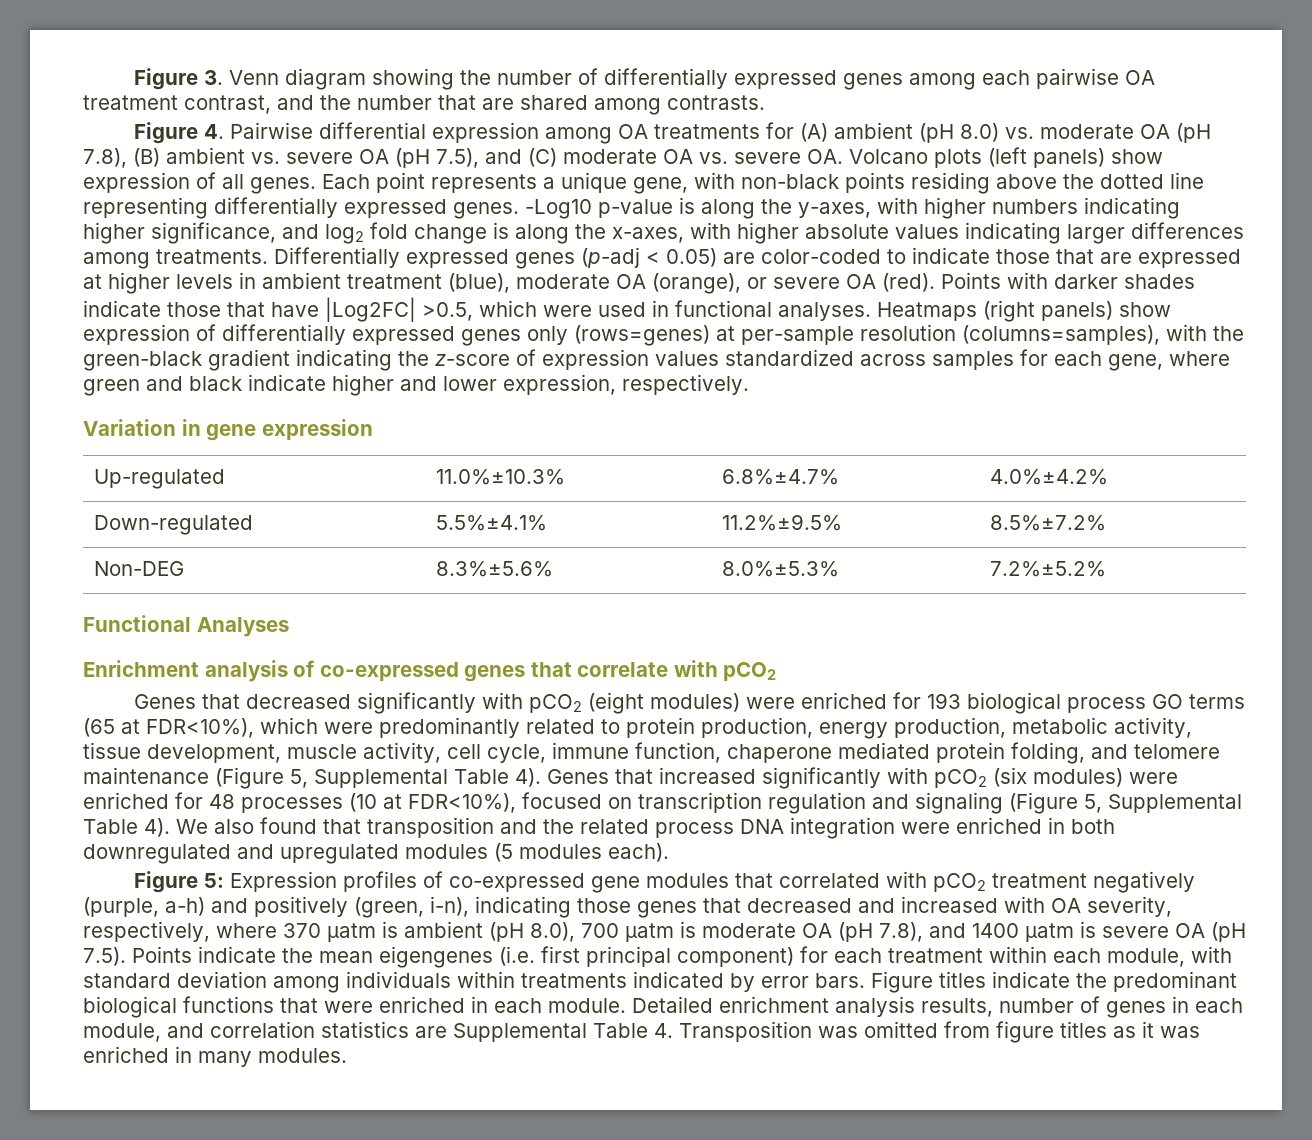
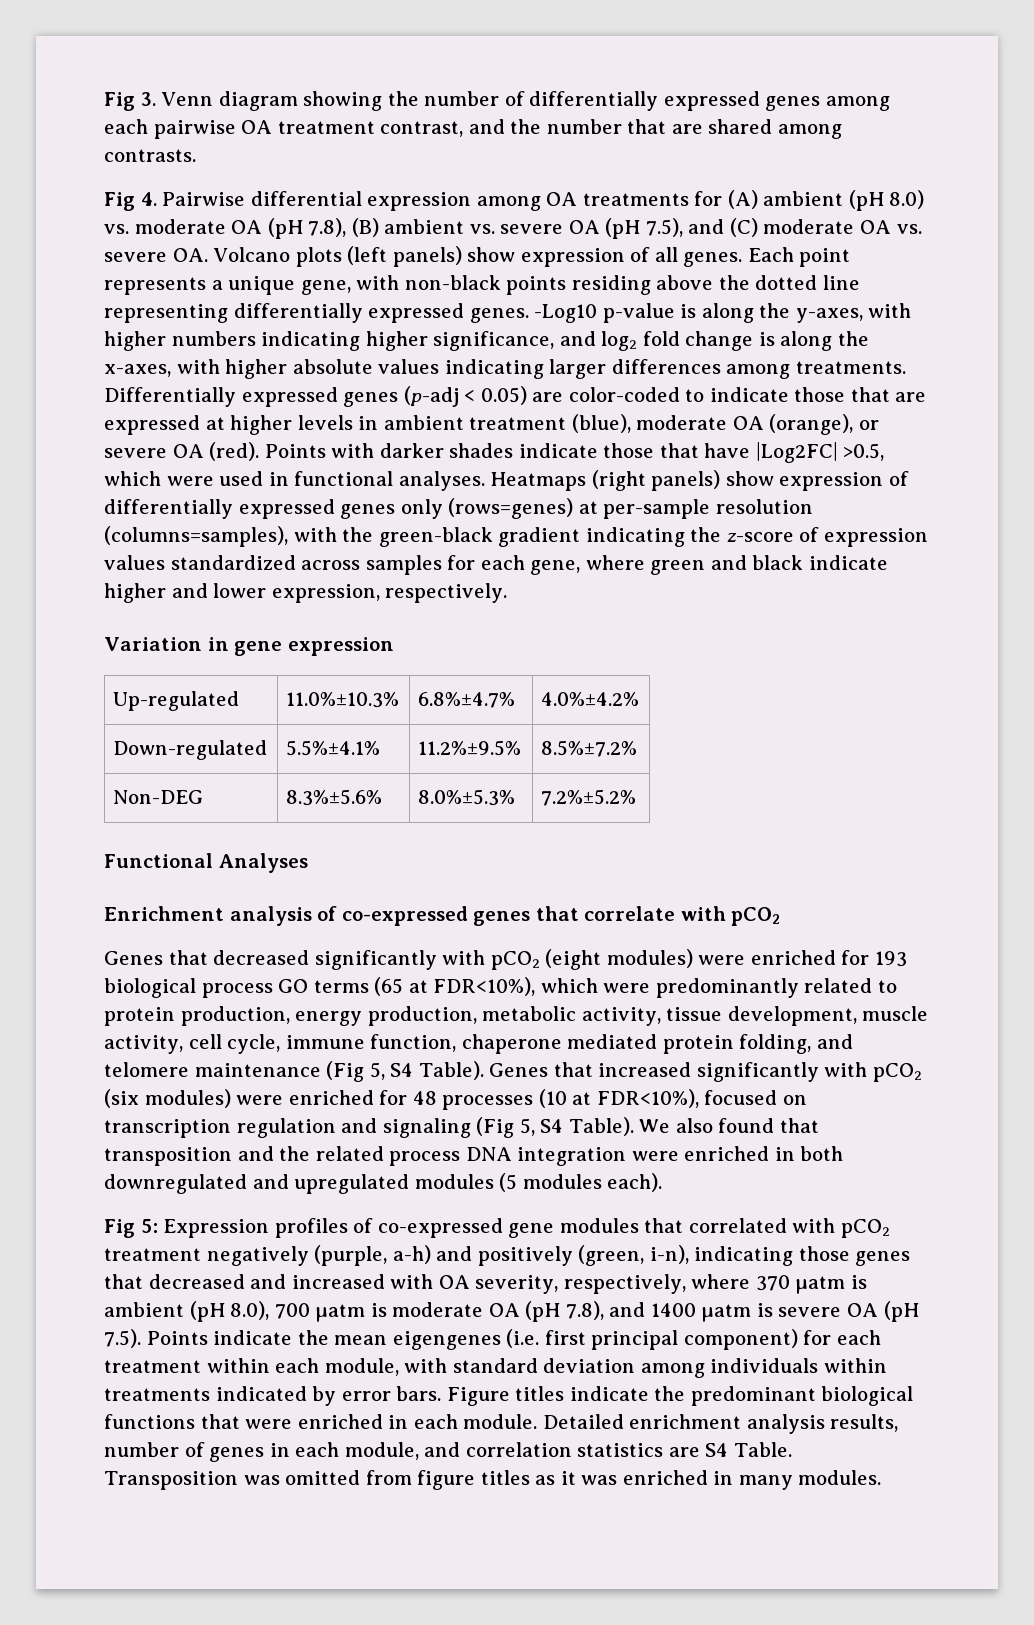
[133,68,198,90] Figure -> [104,92,135,111] Fig
[133,122,198,144] Figure -> [104,192,135,211] Fig
[215,767,541,789] (Figure 5, Supplemental Table 4). -> [326,1061,484,1082] (Fig 5, S4 Table).
[1009,792,1242,814] [83,818,170,837] (Figure 5, Supplemental Table 4). -> [476,1117,634,1138] (Fig 5, S4 Table).
[133,871,198,893] Figure -> [104,1219,135,1238] Fig
[453,1023,673,1042] Supplemental Table 4. -> [705,1442,792,1457] S4 Table.

